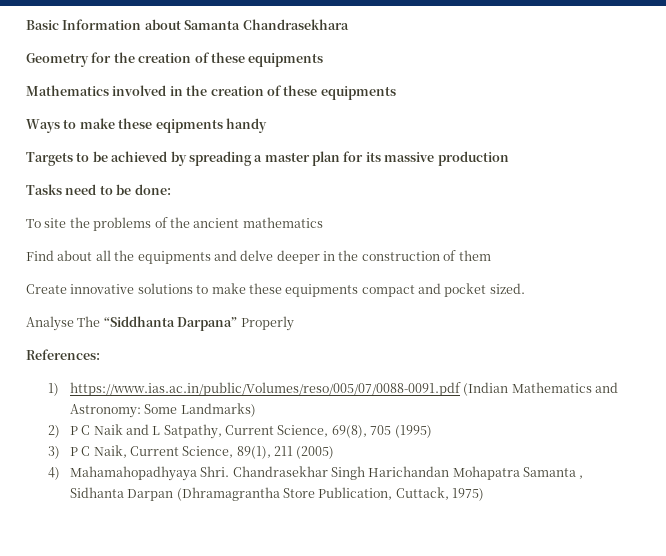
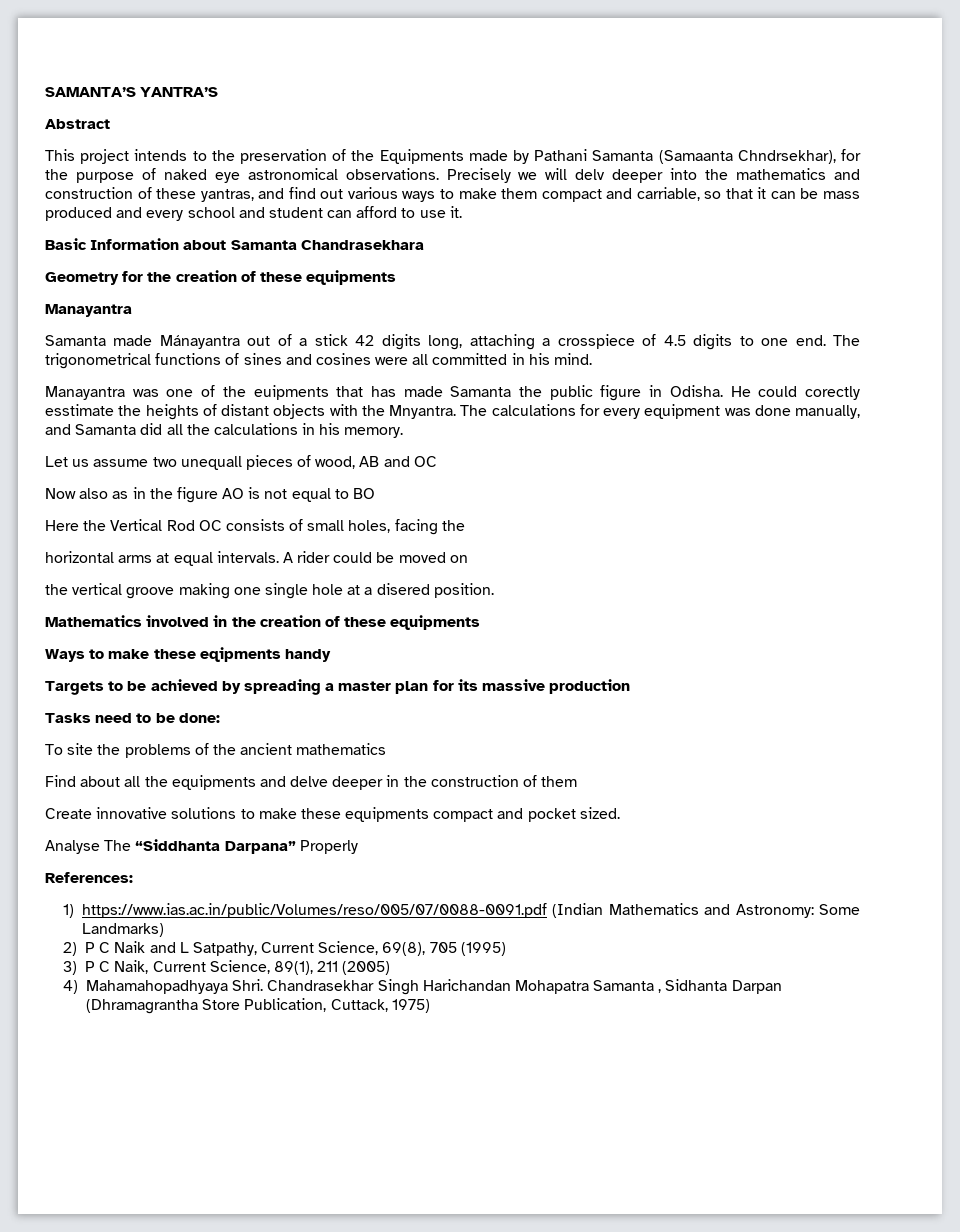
(26, 25) none -> [45,87,219,97] [45,119,110,129] [45,149,861,164] [45,168,860,183] [45,187,860,202] [45,206,462,221] SAMANTA’S YANTRA’S // Abstract // This project intends to the preservation of the Equipments made by Pathani Samanta (Samaanta Chndrsekhar), for the purpose of naked eye astronomical observations. Precisely we will delv deeper into the mathematics and construction of these yantras, and find out various ways to make them compact and carriable, so that it can be mass produced and every school and student can afford to use it. //
(324, 60) none -> [45,304,132,317] [45,334,861,350] [45,353,593,369] [45,385,861,401] [45,404,860,420] [45,423,404,438] [45,455,437,470] [45,487,376,503] [45,519,465,535] [45,551,468,566] [45,583,494,599] // Manayantra // Samanta made Mánayantra out of a stick 42 digits long, attaching a crosspiece of 4.5 digits to one end. The trigonometrical functions of sines and cosines were all committed in his mind. // Manayantra was one of the euipments that has made Samanta the public figure in Odisha. He could corectly esstimate the heights of distant objects with the Mnyantra. The calculations for every equipment was done manually, and Samanta did all the calculations in his memory. // Let us assume two unequall pieces of wood, AB and OC // Now also as in the figure AO is not equal to BO // Here the Vertical Rod OC consists of small holes, facing the // horizontal arms at equal intervals. A rider could be moved on // the vertical groove making one single hole at a disered position.

